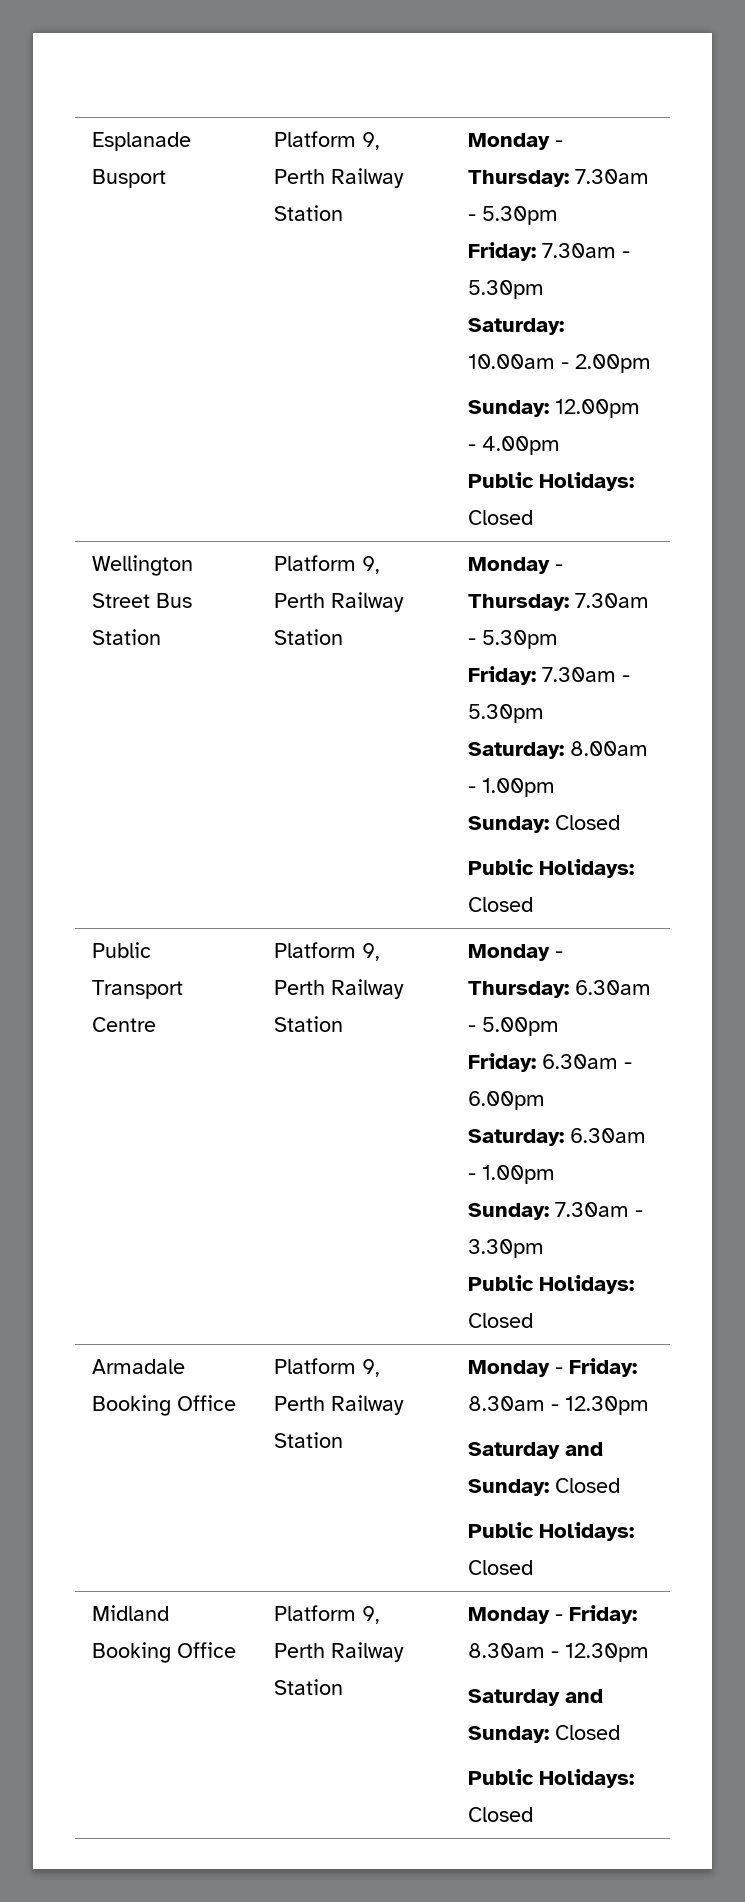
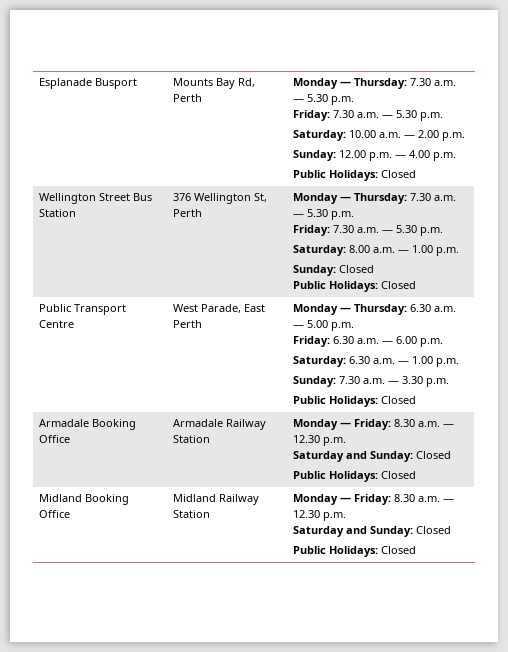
[273,131,380,150] [273,168,404,188] [273,205,343,221] [467,133,563,150] [467,169,649,187] [467,206,558,225] [467,242,630,261] [467,280,544,299] [467,318,564,335] [467,354,651,373] [467,399,640,418] [467,436,560,455] Platform 9, Perth Railway Station | Monday - Thursday: 7.30am - 5.30pm // Friday: 7.30am - 5.30pm // Saturday: 10.00am - 2.00pm // Sunday: 12.00pm - 4.00pm -> [172,78,255,89] [172,94,202,102] [292,78,456,89] [292,94,354,105] [292,110,443,121] [292,130,465,141] [292,150,456,161] Mounts Bay Rd, Perth | Monday — Thursday: 7.30 a.m. — 5.30 p.m. // Friday: 7.30 a.m. — 5.30 p.m. // Saturday: 10.00 a.m. — 2.00 p.m. // Sunday: 12.00 p.m. — 4.00 p.m.
[273,555,380,574] [273,592,404,612] [273,629,343,645] [467,557,563,574] [467,593,649,611] [467,630,558,649] [467,666,630,685] [467,704,544,723] [467,741,648,759] [467,778,555,797] Platform 9, Perth Railway Station | Monday - Thursday: 7.30am - 5.30pm // Friday: 7.30am - 5.30pm // Saturday: 8.00am - 1.00pm -> [172,193,267,204] [172,209,202,217] [292,193,456,204] [292,209,354,220] [292,225,443,236] [292,245,459,256] 376 Wellington St, Perth | Monday — Thursday: 7.30 a.m. — 5.30 p.m. // Friday: 7.30 a.m. — 5.30 p.m. // Saturday: 8.00 a.m. — 1.00 p.m.
[273,942,380,961] [273,979,404,999] [273,1016,343,1032] [467,944,563,961] [467,980,651,998] [467,1017,559,1036] [467,1053,632,1072] [467,1091,545,1110] [467,1128,646,1146] [467,1165,555,1184] [467,1202,643,1220] [467,1239,544,1258] Platform 9, Perth Railway Station | Monday - Thursday: 6.30am - 5.00pm // Friday: 6.30am - 6.00pm // Saturday: 6.30am - 1.00pm // Sunday: 7.30am - 3.30pm -> [172,304,265,313] [172,320,202,328] [292,304,456,315] [292,320,354,331] [292,336,443,347] [292,356,459,367] [292,376,449,387] West Parade, East Perth | Monday — Thursday: 6.30 a.m. — 5.00 p.m. // Friday: 6.30 a.m. — 6.00 p.m. // Saturday: 6.30 a.m. — 1.00 p.m. // Sunday: 7.30 a.m. — 3.30 p.m.
[273,1358,380,1377] [273,1395,404,1415] [273,1432,343,1448] [467,1358,637,1377] [467,1396,649,1415] Platform 9, Perth Railway Station | Monday - Friday: 8.30am - 12.30pm -> [172,419,266,430] [172,435,210,443] [292,419,454,430] [292,435,346,446] Armadale Railway Station | Monday — Friday: 8.30 a.m. — 12.30 p.m.
[273,1605,380,1624] [273,1642,404,1662] [273,1679,343,1695] [467,1605,637,1624] [467,1643,649,1662] Platform 9, Perth Railway Station | Monday - Friday: 8.30am - 12.30pm -> [172,494,259,505] [172,510,210,518] [292,494,454,505] [292,510,346,521] Midland Railway Station | Monday — Friday: 8.30 a.m. — 12.30 p.m.

